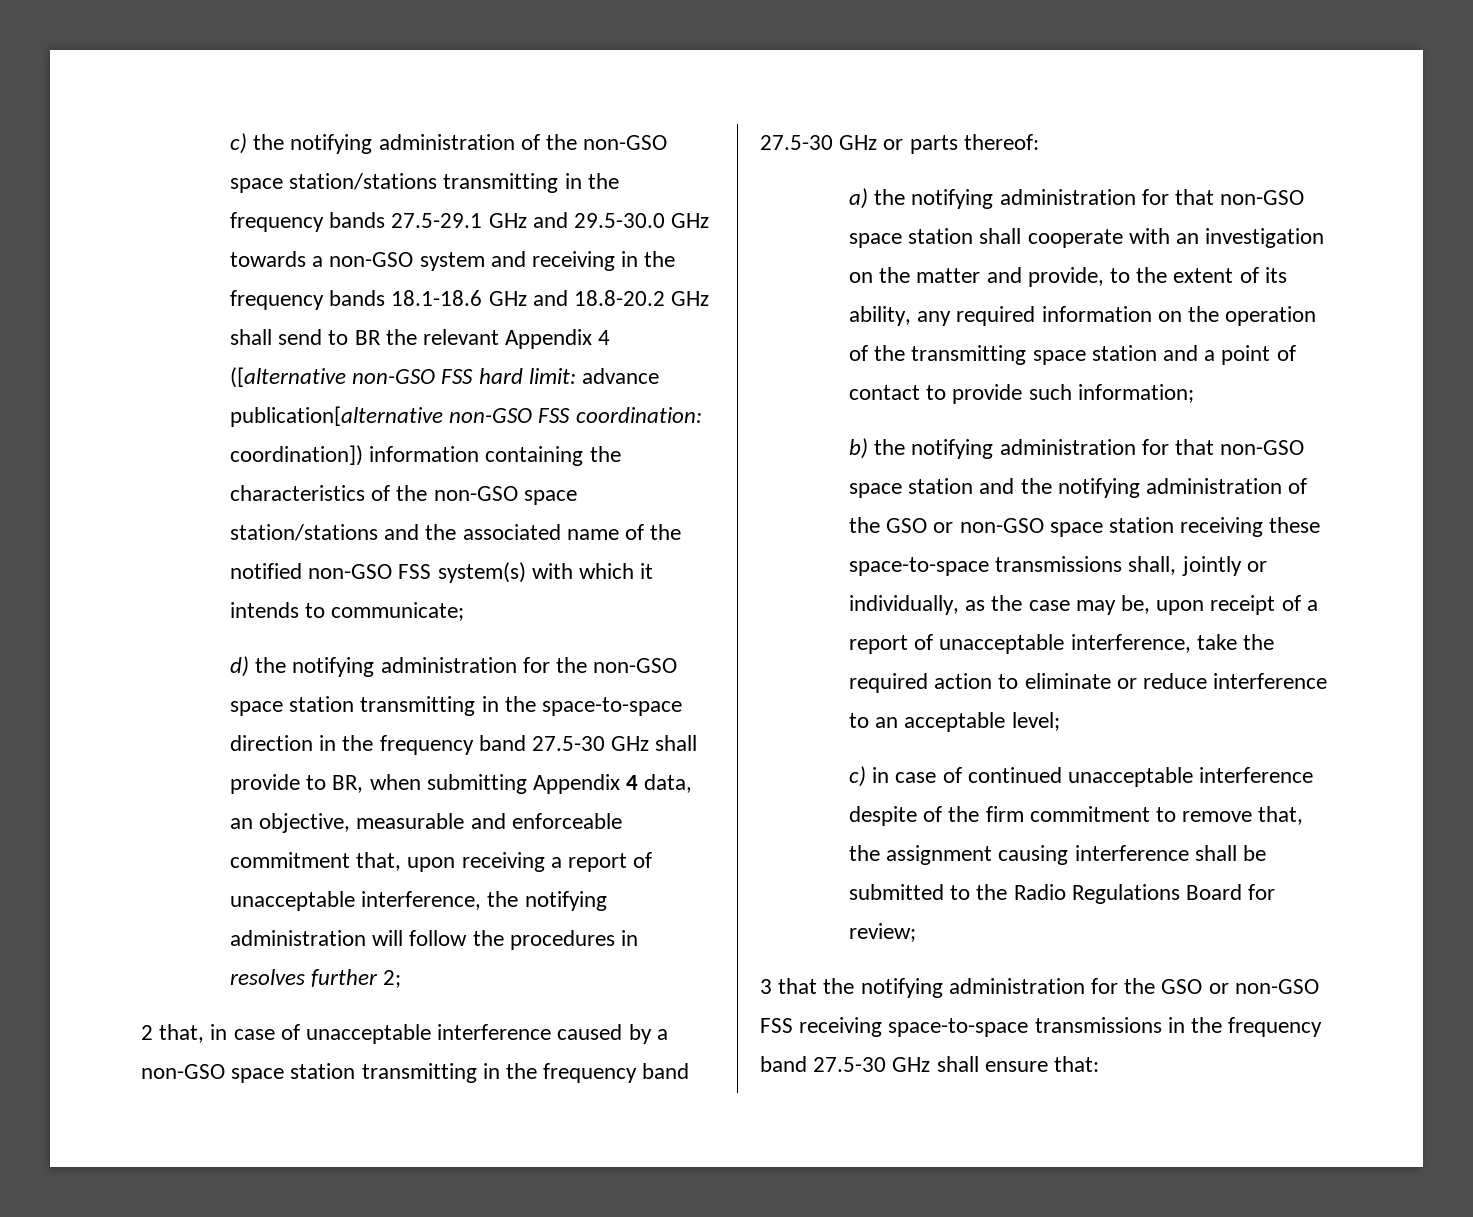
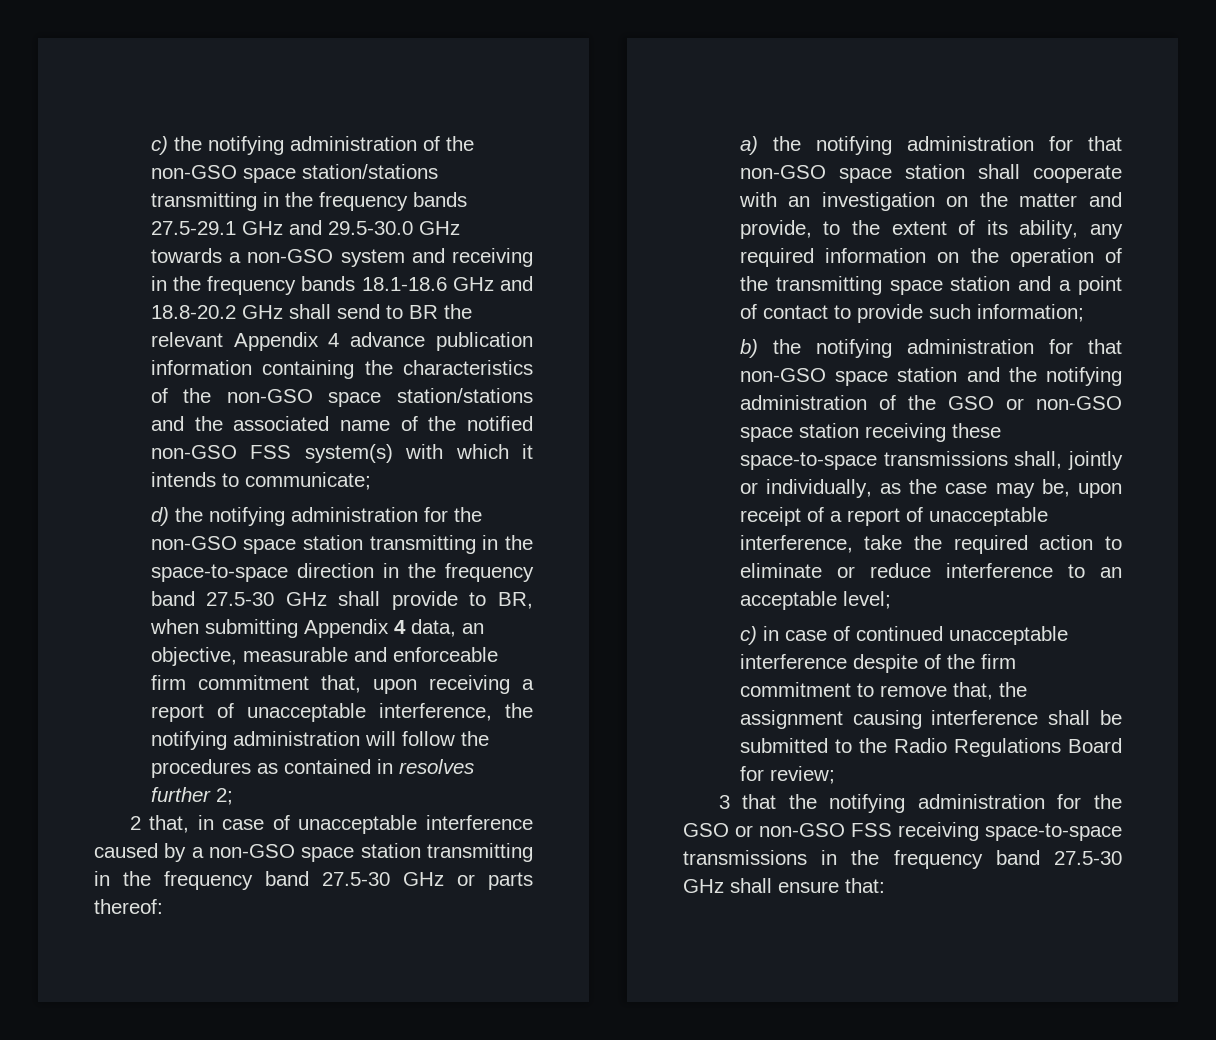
[229,367,660,388] [229,406,702,427] [229,445,363,466] ([alternative non-GSO FSS hard limit: advance publication[alternative non-GSO FSS coordination: coordination]) -> [350,332,533,351] advance publication
(622, 821) none -> [150,675,186,690] firm
(615, 940) none -> [256,759,371,774] as contained

